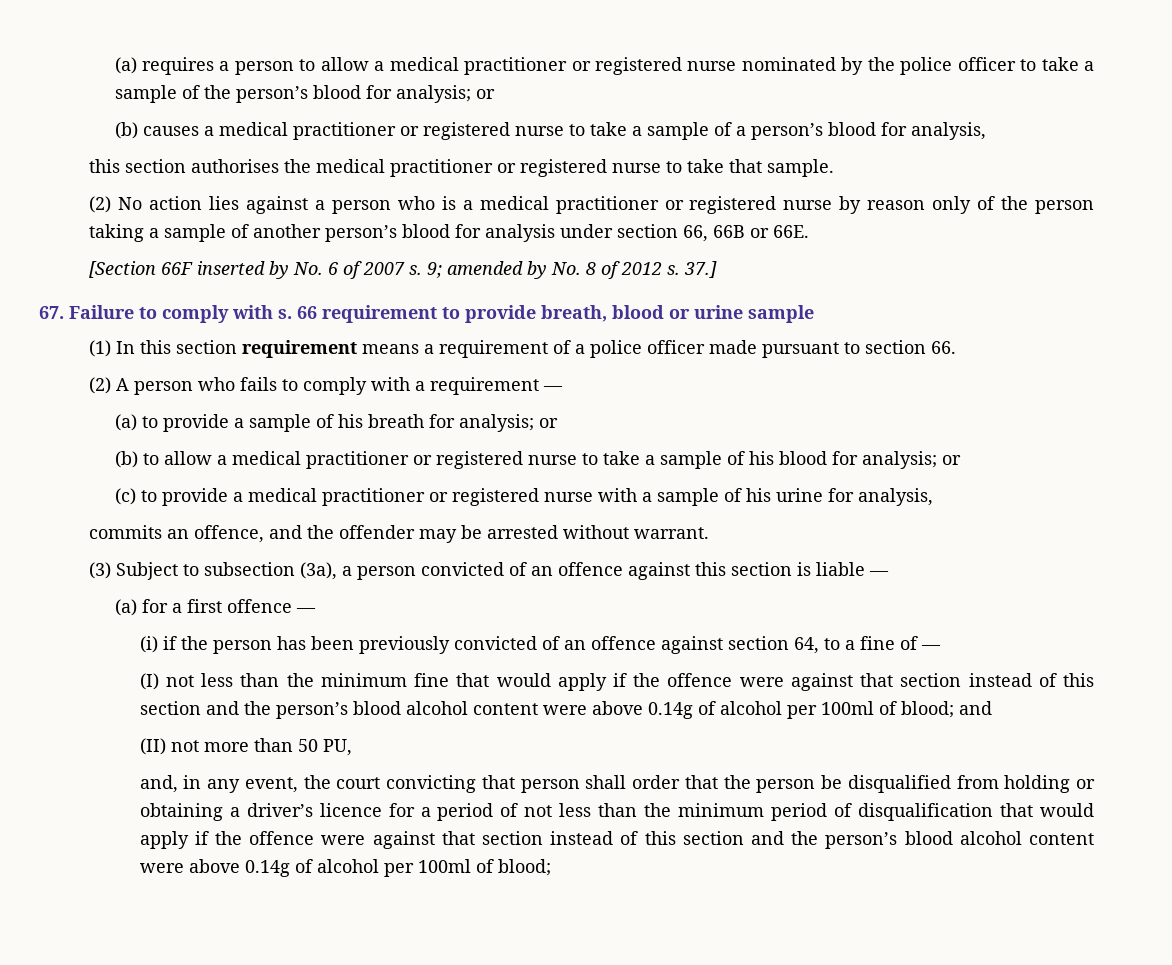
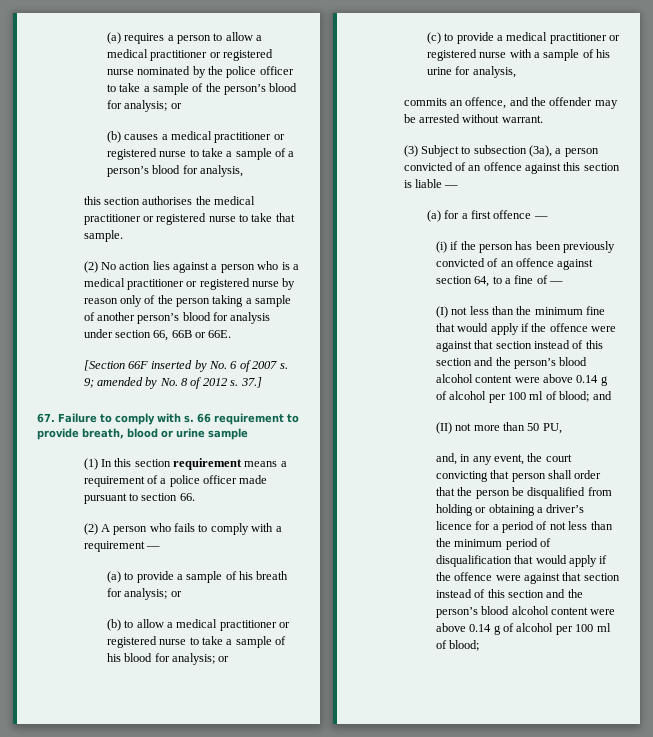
[647,701,874,719] 0.14g of alcohol per 100ml -> [576,375,608,386] [435,391,544,403] 0.14 g of alcohol per 100 ml
[244,859,471,877] 0.14g of alcohol per 100ml -> [469,623,611,635] 0.14 g of alcohol per 100 ml

